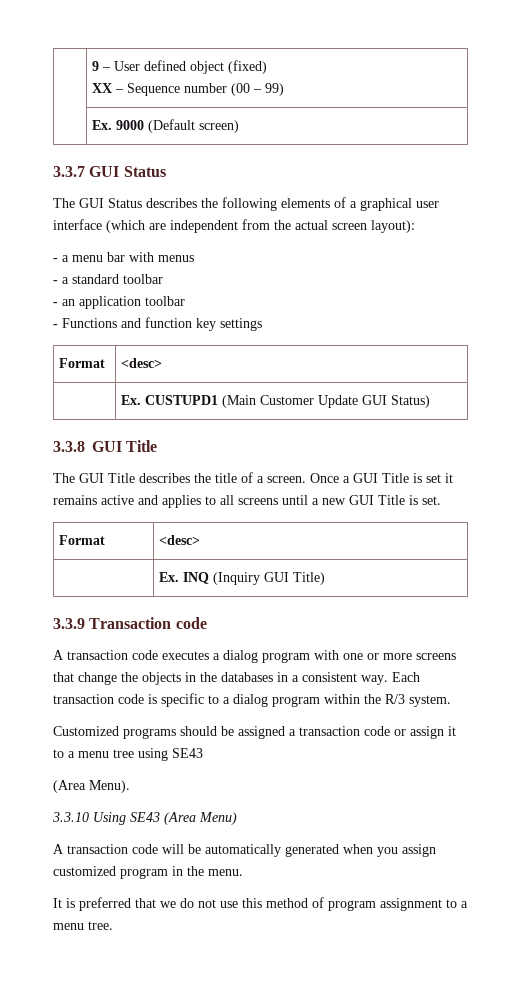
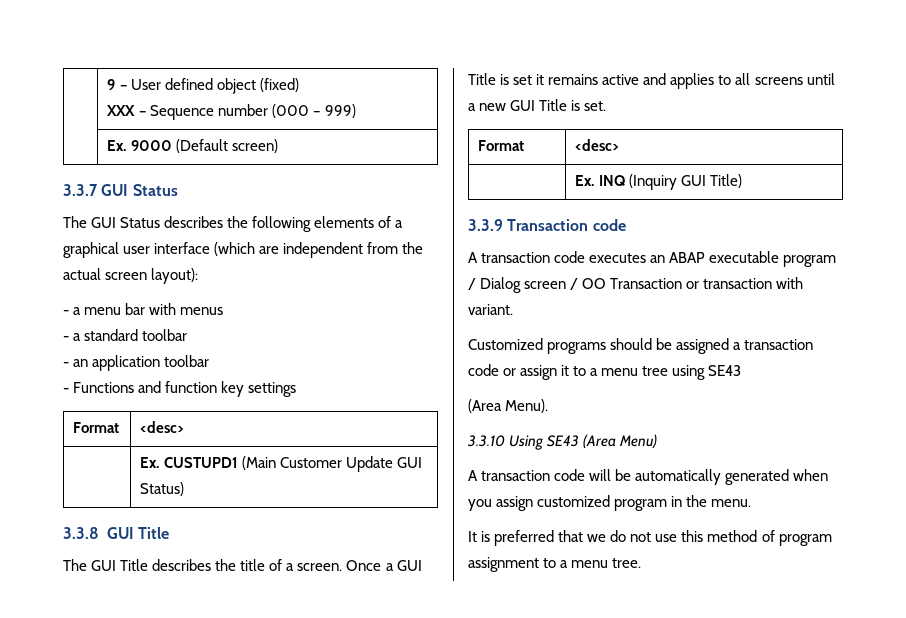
[91,83,112,93] XX -> [106,105,136,116] XXX
[230,83,284,96] (00 – 99) -> [271,104,356,118] (000 – 999)
[213,650,456,663] [53,672,420,685] [53,693,451,707] a dialog program with one or more screens that change the objects in the databases in a consistent way. Each transaction code is specific to a dialog program within the R/3 system. -> [650,251,837,267] [468,277,804,293] [468,304,513,315] an ABAP executable program / Dialog screen / OO Transaction or transaction with variant.

